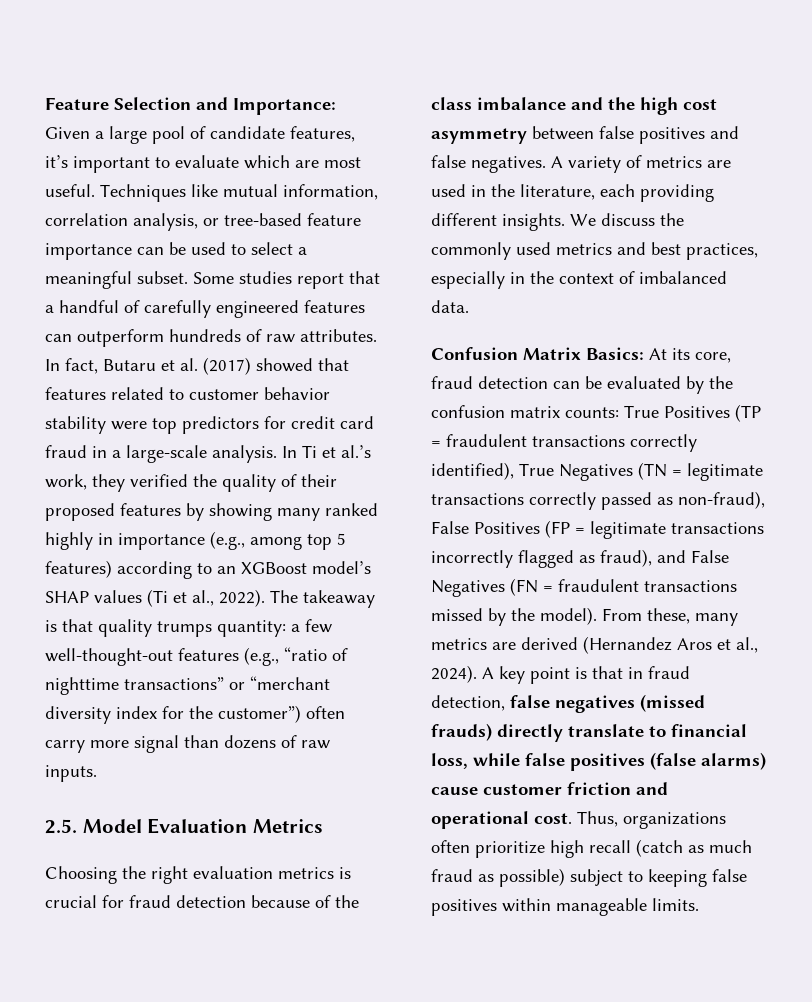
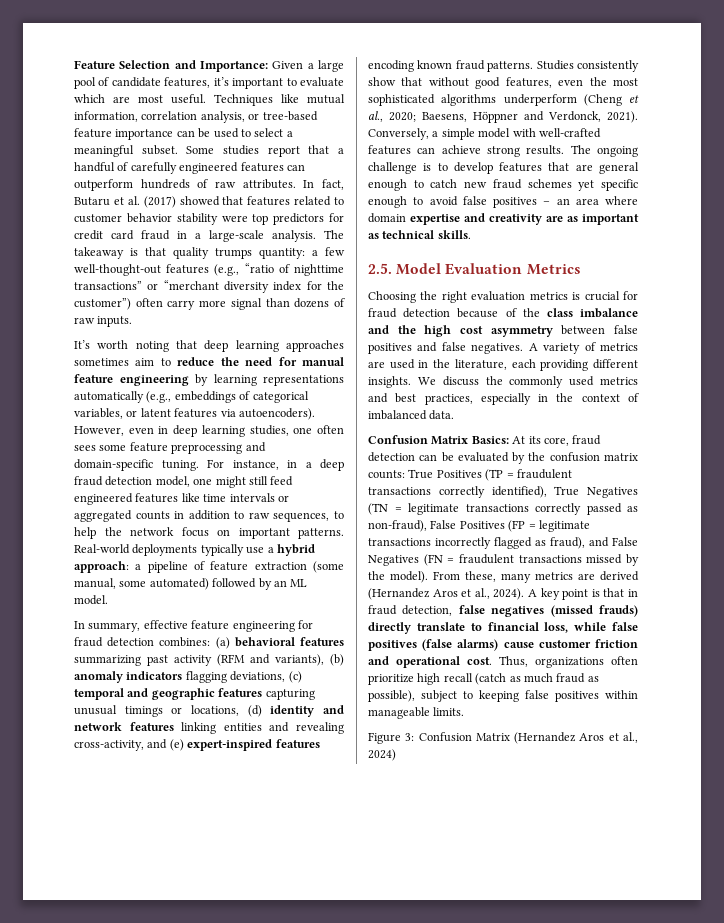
[282,445,371,458] [45,474,337,492] [45,503,378,521] [45,531,346,550] [45,560,371,579] [45,589,265,607] In Ti et al.’s work, they verified the quality of their proposed features by showing many ranked highly in importance (e.g., among top 5 features) according to an XGBoost model’s SHAP values (Ti et al., 2022). -> (316, 236) none
(97, 773) none -> [74,340,344,352] [74,357,344,366] [74,374,344,386] [74,391,309,403] [74,408,315,420] [74,425,344,437] [74,442,266,454] [74,459,344,471] [74,476,294,488] [74,493,289,505] [74,510,345,522] [74,527,344,539] [74,544,315,556] [74,561,344,573] [74,578,308,590] [74,595,108,605] [74,620,313,632] [74,637,344,649] [74,654,344,666] [74,671,302,683] [74,688,315,700] [74,705,344,717] [74,722,344,734] [74,739,320,751] [368,60,639,72] [368,77,638,89] [368,94,639,106] [368,111,638,123] [368,128,601,140] [368,145,638,157] [368,162,639,174] [368,179,638,191] [368,196,638,208] [368,213,639,225] [368,230,471,239] // It’s worth noting that deep learning approaches sometimes aim to reduce the need for manual feature engineering by learning representations automatically (e.g., embeddings of categorical variables, or latent features via autoencoders). However, even in deep learning studies, one often sees some feature preprocessing and domain-specific tuning. For instance, in a deep fraud detection model, one might still feed engineered features like time intervals or aggregated counts in addition to raw sequences, to help the network focus on important patterns. Real-world deployments typically use a hybrid approach: a pipeline of feature extraction (some manual, some automated) followed by an ML model. // In summary, effective feature engineering for fraud detection combines: (a) behavioral features summarizing past activity (RFM and variants), (b) anomaly indicators flagging deviations, (c) temporal and geographic features capturing unusual timings or locations, (d) identity and network features linking entities and revealing cross-activity, and (e) expert-inspired features encoding known fraud patterns. Studies consistently show that without good features, even the most sophisticated algorithms underperform (Cheng et al., 2020; Baesens, Höppner and Verdonck, 2021). Conversely, a simple model with well-crafted features can achieve strong results. The ongoing challenge is to develop features that are general enough to catch new fraud schemes yet specific enough to avoid false positives – an area where domain expertise and creativity are as important as technical skills.
[499,868,565,887] possible) -> [368,690,415,702] possible),
(699, 904) none -> [368,732,638,744] [368,749,396,761] // Figure 3: Confusion Matrix (Hernandez Aros et al., 2024)

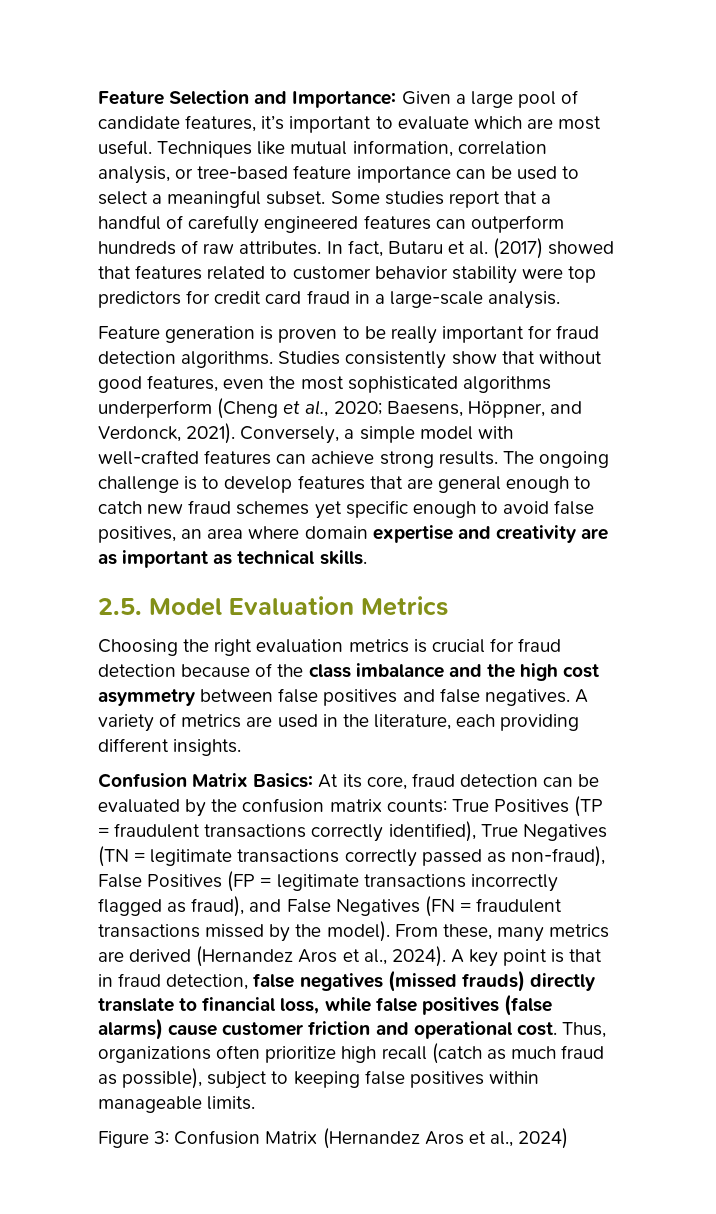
[324,230,344,239] [74,247,345,259] [74,263,344,276] [74,280,344,293] [74,298,345,310] [74,316,133,327] [74,340,344,352] [74,357,344,366] [74,374,344,386] [74,391,309,403] [74,408,315,420] [74,425,344,437] [74,442,266,454] [74,459,344,471] [74,476,294,488] [74,493,289,505] [74,510,345,522] [74,527,344,539] [74,544,315,556] [74,561,344,573] [74,578,308,590] [74,595,108,605] [74,620,313,632] [74,637,344,649] [74,654,344,666] [74,671,302,683] [74,688,315,700] [74,705,344,717] [74,722,344,734] [74,739,320,751] [368,60,534,72] The takeaway is that quality trumps quantity: a few well-thought-out features (e.g., “ratio of nighttime transactions” or “merchant diversity index for the customer”) often carry more signal than dozens of raw inputs. // It’s worth noting that deep learning approaches sometimes aim to reduce the need for manual feature engineering by learning representations automatically (e.g., embeddings of categorical variables, or latent features via autoencoders). However, even in deep learning studies, one often sees some feature preprocessing and domain-specific tuning. For instance, in a deep fraud detection model, one might still feed engineered features like time intervals or aggregated counts in addition to raw sequences, to help the network focus on important patterns. Real-world deployments typically use a hybrid approach: a pipeline of feature extraction (some manual, some automated) followed by an ML model. // In summary, effective feature engineering for fraud detection combines: (a) behavioral features summarizing past activity (RFM and variants), (b) anomaly indicators flagging deviations, (c) temporal and geographic features capturing unusual timings or locations, (d) identity and network features linking entities and revealing cross-activity, and (e) expert-inspired features encoding known fraud patterns. -> [98,325,600,344] [98,351,274,368] // Feature generation is proven to be really important for fraud detection algorithms.
[473,111,518,123] Höppner -> [467,401,545,418] Höppner,
[493,197,551,208] positives – -> [98,526,176,543] positives,
[417,376,638,388] [368,393,639,405] [368,410,455,420] We discuss the commonly used metrics and best practices, especially in the context of imbalanced data. -> (242, 747) none

